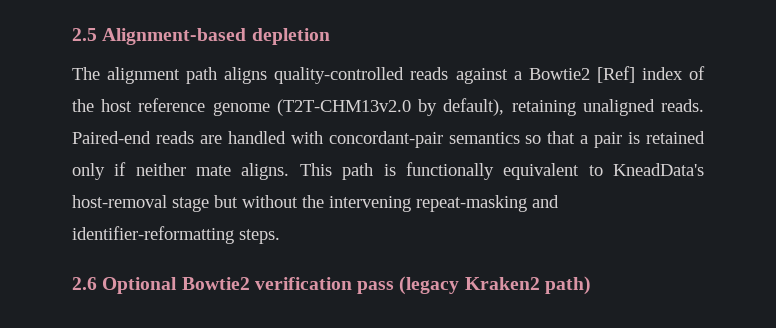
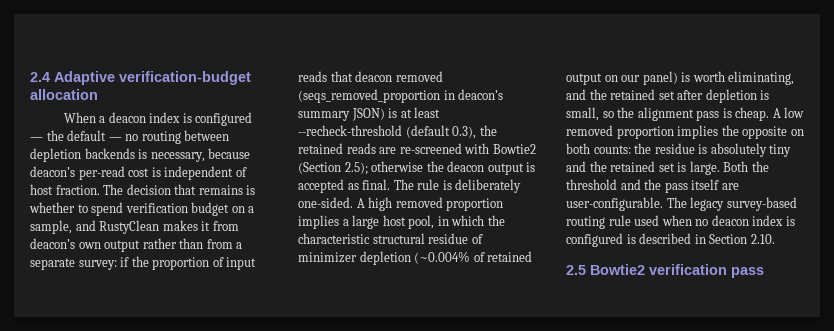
[72,28,330,45] [72,66,705,84] [72,98,704,116] [72,131,705,148] [72,162,704,180] [72,195,559,212] [72,226,280,244] [72,276,591,295] 2.5 Alignment-based depletion // The alignment path aligns quality-controlled reads against a Bowtie2 [Ref] index of the host reference genome (T2T-CHM13v2.0 by default), retaining unaligned reads. Paired-end reads are handled with concordant-pair semantics so that a pair is retained only if neither mate aligns. This path is functionally equivalent to KneadData's host-removal stage but without the intervening repeat-masking and identifier-reformatting steps. // 2.6 Optional Bowtie2 verification pass (legacy Kraken2 path) -> [30,71,251,85] [30,89,98,100] [63,112,253,126] [30,130,230,144] [30,148,251,162] [30,166,247,180] [30,184,256,195] [29,202,255,216] [30,220,239,234] [30,238,243,252] [30,256,257,270] [298,71,443,82] [298,89,504,103] [298,107,441,121] [298,125,497,139] [298,143,536,154] [298,161,536,175] [298,179,522,193] [298,197,504,211] [298,215,505,229] [298,233,483,244] [298,251,533,265] [566,71,795,85] [566,89,770,103] [566,107,805,121] [566,125,804,139] [566,143,792,157] [566,161,769,175] [566,179,739,193] [566,197,797,211] [566,215,795,229] [566,233,775,247] [566,264,764,278] 2.4 Adaptive verification-budget allocation // When a deacon index is configured — the default — no routing between depletion backends is necessary, because deacon’s per-read cost is independent of host fraction. The decision that remains is whether to spend verification budget on a sample, and RustyClean makes it from deacon’s own output rather than from a separate survey: if the proportion of input reads that deacon removed (seqs_removed_proportion in deacon’s summary JSON) is at least --recheck-threshold (default 0.3), the retained reads are re-screened with Bowtie2 (Section 2.5); otherwise the deacon output is accepted as final. The rule is deliberately one-sided. A high removed proportion implies a large host pool, in which the characteristic structural residue of minimizer depletion (~0.004% of retained output on our panel) is worth eliminating, and the retained set after depletion is small, so the alignment pass is cheap. A low removed proportion implies the opposite on both counts: the residue is absolutely tiny and the retained set is large. Both the threshold and the pass itself are user-configurable. The legacy survey-based routing rule used when no deacon index is configured is described in Section 2.10. // 2.5 Bowtie2 verification pass

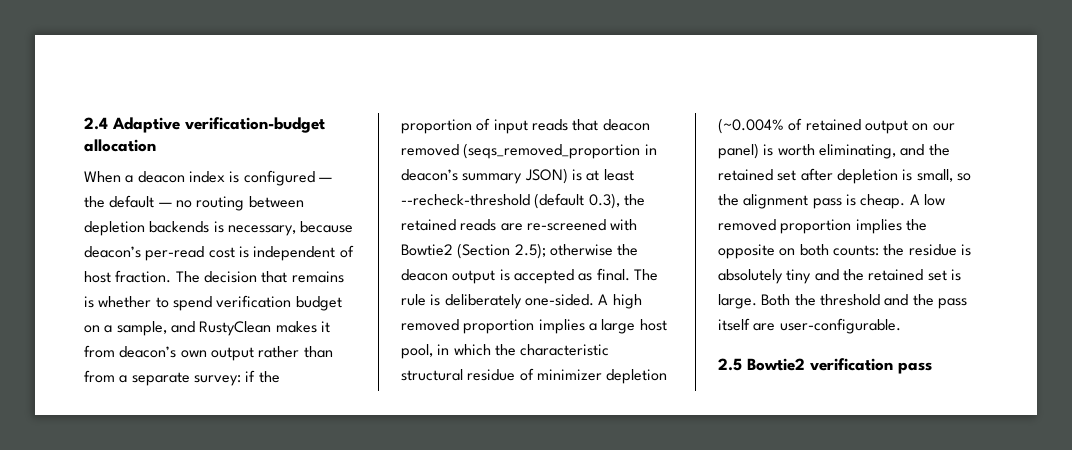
[666,197,797,211] [566,215,795,229] [566,233,775,247] The legacy survey-based routing rule used when no deacon index is configured is described in Section 2.10. -> (901, 326) none

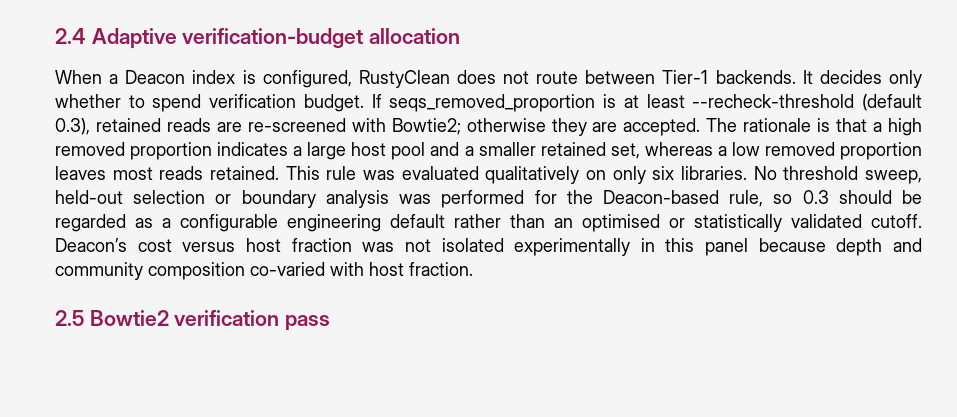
[137,171,185,183] deacon -> [125,70,186,84] Deacon
[243,170,332,186] [84,195,304,211] [84,221,354,236] [84,245,354,261] [84,270,344,283] [84,295,342,311] [84,321,330,336] [84,345,333,361] [84,370,280,386] [401,118,650,134] [401,143,657,159] [401,168,568,184] configured — the default — no routing between depletion backends is necessary, because deacon’s per-read cost is independent of host fraction. The decision that remains is whether to spend verification budget on a sample, and RustyClean makes it from deacon’s own output rather than from a separate survey: if the proportion of input reads that deacon removed (seqs_removed_proportion in deacon’s summary JSON) -> [262,70,922,88] [55,94,596,112] configured, RustyClean does not route between Tier-1 backends. It decides only whether to spend verification budget. If seqs_removed_proportion
[623,194,645,206] the -> (90, 126) none
[401,243,639,259] [401,268,658,284] [401,294,609,309] Bowtie2 (Section 2.5); otherwise the deacon output is accepted as final. The rule is deliberately one-sided. A -> [391,118,883,136] Bowtie2; otherwise they are accepted. The rationale is that a
[538,319,585,334] implies -> [217,142,289,156] indicates
[401,344,610,359] [401,368,668,384] [718,118,955,134] [718,143,950,159] [718,168,971,184] [718,194,945,209] [718,219,927,234] [718,244,971,259] [718,269,961,284] [718,294,967,309] [718,318,901,334] pool, in which the characteristic structural residue of minimizer depletion (~0.004% of retained output on our panel) is worth eliminating, and the retained set after depletion is small, so the alignment pass is cheap. A low removed proportion implies the opposite on both counts: the residue is absolutely tiny and the retained set is large. Both the threshold and the pass itself are user-configurable. -> [391,142,922,160] [55,166,922,184] [55,190,922,208] [55,214,922,232] [55,238,922,256] [55,262,473,280] pool and a smaller retained set, whereas a low removed proportion leaves most reads retained. This rule was evaluated qualitatively on only six libraries. No threshold sweep, held-out selection or boundary analysis was performed for the Deacon-based rule, so 0.3 should be regarded as a configurable engineering default rather than an optimised or statistically validated cutoff. Deacon’s cost versus host fraction was not isolated experimentally in this panel because depth and community composition co-varied with host fraction.

